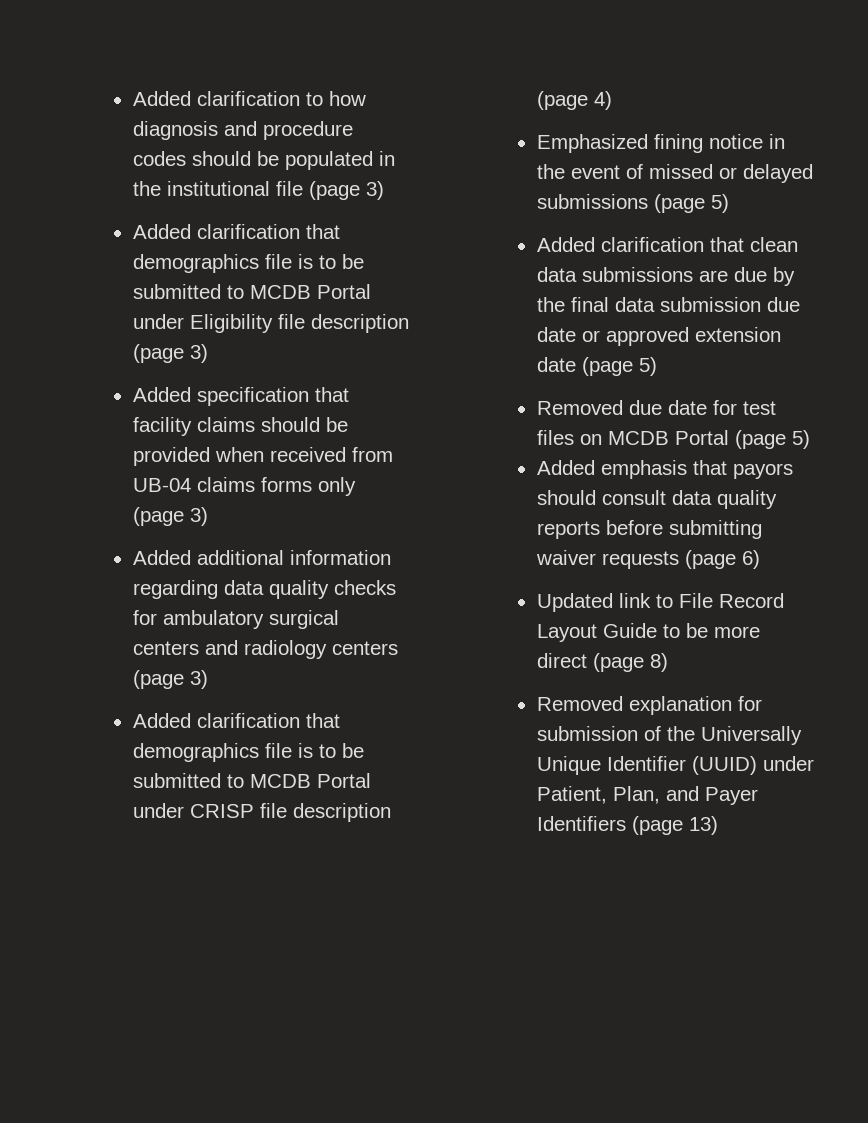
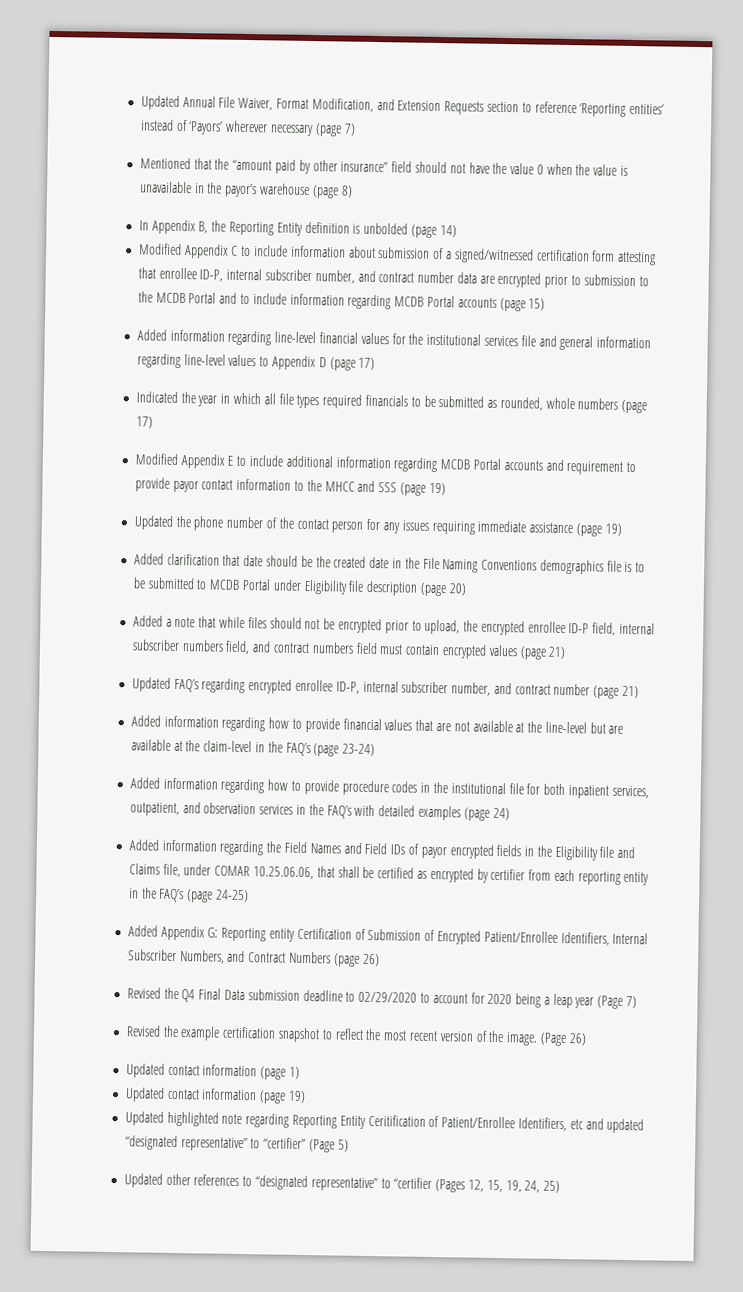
[132,91,366,106] [132,121,353,140] [132,151,395,170] [132,181,384,200] [132,224,340,239] Added clarification to how diagnosis and procedure codes should be populated in the institutional file (page 3) // Added clarification that -> [140,95,665,117] [139,119,356,137] [139,157,628,176] [139,181,353,199] [138,219,457,238] [138,243,657,266] [137,267,649,289] [137,291,546,312] [136,329,652,351] [136,353,376,371] [135,391,648,414] [135,416,153,429] [134,453,637,475] [134,477,446,496] [133,515,622,537] [133,553,538,573] Updated Annual File Waiver, Format Modification, and Extension Requests section to reference ‘Reporting entities’ instead of ‘Payors’ wherever necessary (page 7) // Mentioned that the “amount paid by other insurance” field should not have the value 0 when the value is unavailable in the payor’s warehouse (page 8) // In Appendix B, the Reporting Entity definition is unbolded (page 14) // Modified Appendix C to include information about submission of a signed/witnessed certification form attesting that enrollee ID-P, internal subscriber number, and contract number data are encrypted prior to submission to the MCDB Portal and to include information regarding MCDB Portal accounts (page 15) // Added information regarding line-level financial values for the institutional services file and general information regarding line-level values to Appendix D (page 17) // Indicated the year in which all file types required financials to be submitted as rounded, whole numbers (page 17) // Modified Appendix E to include additional information regarding MCDB Portal accounts and requirement to provide payor contact information to the MHCC and SSS (page 19) // Updated the phone number of the contact person for any issues requiring immediate assistance (page 19) // Added clarification that date should be the created date in the File Naming Conventions
[189,344,208,363] [132,387,349,406] [132,417,348,436] [132,447,393,466] [132,477,356,496] [132,507,208,526] [132,550,391,565] [132,580,396,599] [132,610,339,629] [132,640,398,659] [132,670,208,689] [132,713,340,728] [132,743,364,762] [132,773,371,788] [132,803,391,822] [536,91,612,110] [536,134,785,153] [536,164,813,183] [536,194,729,213] [536,237,798,252] [536,267,795,286] [536,297,800,312] [536,327,781,346] [536,357,657,376] [536,400,776,415] [536,430,810,449] [536,460,793,479] [536,490,777,509] [536,520,762,539] [535,550,760,569] [536,593,784,612] [536,623,760,642] [536,653,668,672] [536,696,762,715] [536,726,802,745] [536,756,814,775] [536,786,758,805] [536,816,718,835] 3) // Added specification that facility claims should be provided when received from UB-04 claims forms only (page 3) // Added additional information regarding data quality checks for ambulatory surgical centers and radiology centers (page 3) // Added clarification that demographics file is to be submitted to MCDB Portal under CRISP file description (page 4) // Emphasized fining notice in the event of missed or delayed submissions (page 5) // Added clarification that clean data submissions are due by the final data submission due date or approved extension date (page 5) // Removed due date for test files on MCDB Portal (page 5) // Added emphasis that payors should consult data quality reports before submitting waiver requests (page 6) // Updated link to File Record Layout Guide to be more direct (page 8) // Removed explanation for submission of the Universally Unique Identifier (UUID) under Patient, Plan, and Payer Identifiers (page 13) -> [448,583,466,596] [132,615,655,636] [131,639,567,660] [131,677,640,699] [130,715,624,734] [130,739,376,757] [129,777,649,799] [129,802,510,821] [128,839,636,861] [128,863,650,886] [128,887,250,903] [127,925,649,946] [127,949,380,967] [126,987,637,1009] [125,1025,587,1047] [125,1063,301,1080] [124,1087,307,1104] [124,1111,645,1134] [124,1135,349,1153] [123,1173,561,1194] 20) // Added a note that while files should not be encrypted prior to upload, the encrypted enrollee ID-P field, internal subscriber numbers field, and contract numbers field must contain encrypted values (page 21) // Updated FAQ’s regarding encrypted enrollee ID-P, internal subscriber number, and contract number (page 21) // Added information regarding how to provide financial values that are not available at the line-level but are available at the claim-level in the FAQ’s (page 23-24) // Added information regarding how to provide procedure codes in the institutional file for both inpatient services, outpatient, and observation services in the FAQ’s with detailed examples (page 24) // Added information regarding the Field Names and Field IDs of payor encrypted fields in the Eligibility file and Claims file, under COMAR 10.25.06.06, that shall be certified as encrypted by certifier from each reporting entity in the FAQ’s (page 24-25) // Added Appendix G: Reporting entity Certification of Submission of Encrypted Patient/Enrollee Identifiers, Internal Subscriber Numbers, and Contract Numbers (page 26) // Revised the Q4 Final Data submission deadline to 02/29/2020 to account for 2020 being a leap year (Page 7) // Revised the example certification snapshot to reflect the most recent version of the image. (Page 26) // Updated contact information (page 1) // Updated contact information (page 19) // Updated highlighted note regarding Reporting Entity Ceritification of Patient/Enrollee Identifiers, etc and updated “designated representative” to “certifier” (Page 5) // Updated other references to “designated representative” to “certifier (Pages 12, 15, 19, 24, 25)

